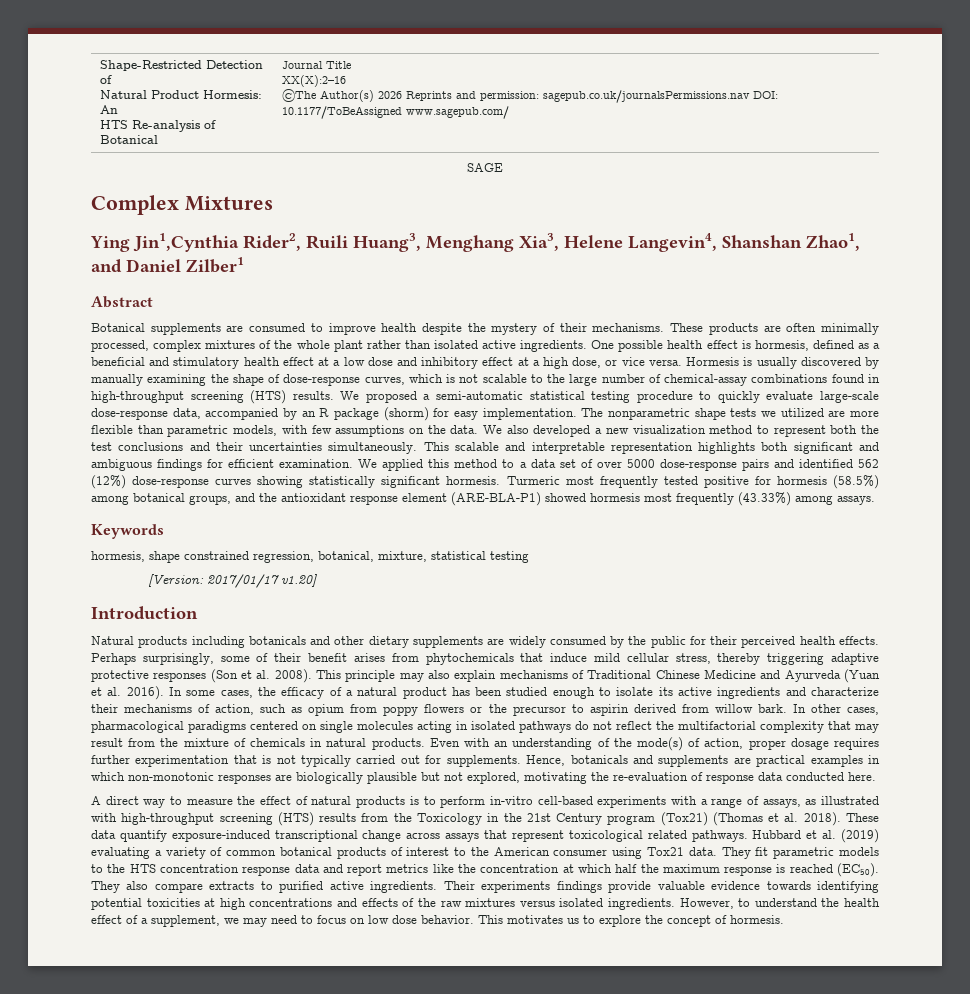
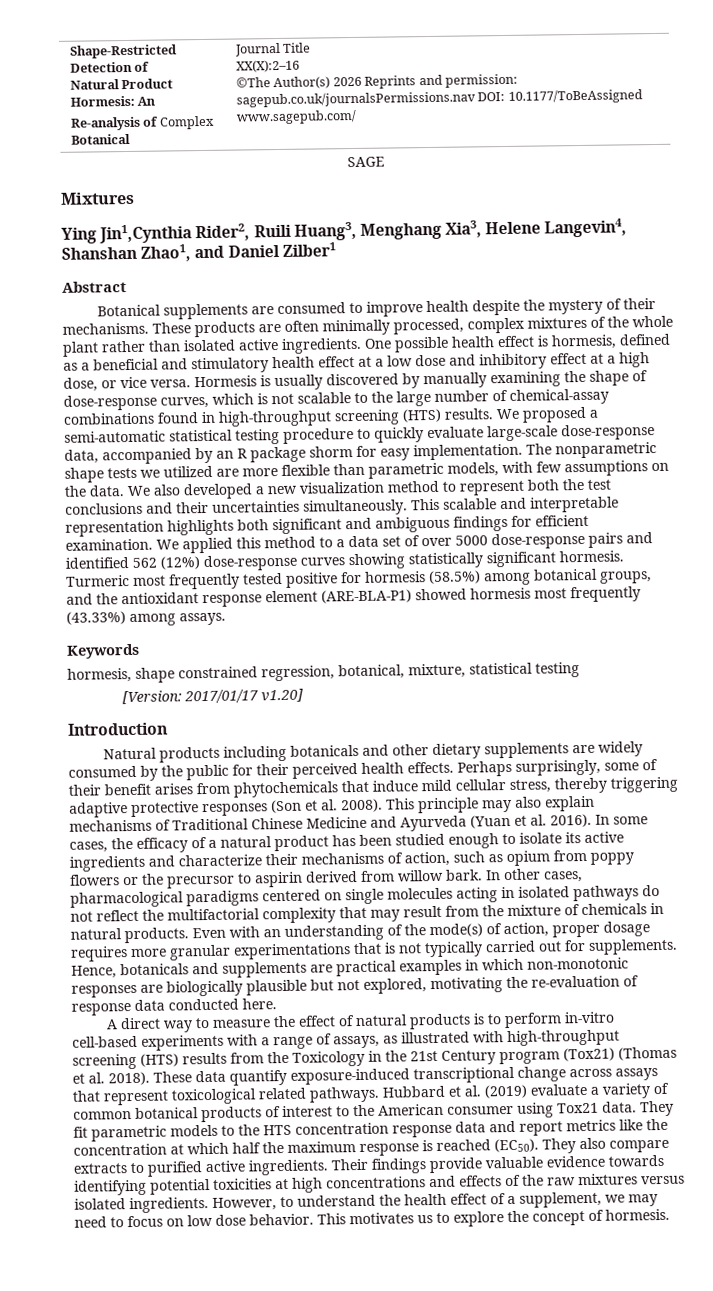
[100,120,129,129] HTS -> (157, 101) none
(217, 124) none -> [158,115,215,130] Complex
[91,195,179,215] Complex -> (385, 162) none
[383,407,429,421] (shorm) -> [309,446,353,458] shorm
[91,755,230,767] further experimentation -> [131,943,351,961] more granular experimentations
[91,847,150,859] evaluating -> [530,1083,587,1096] evaluate
[481,881,551,893] experiments -> (368, 1164) none

